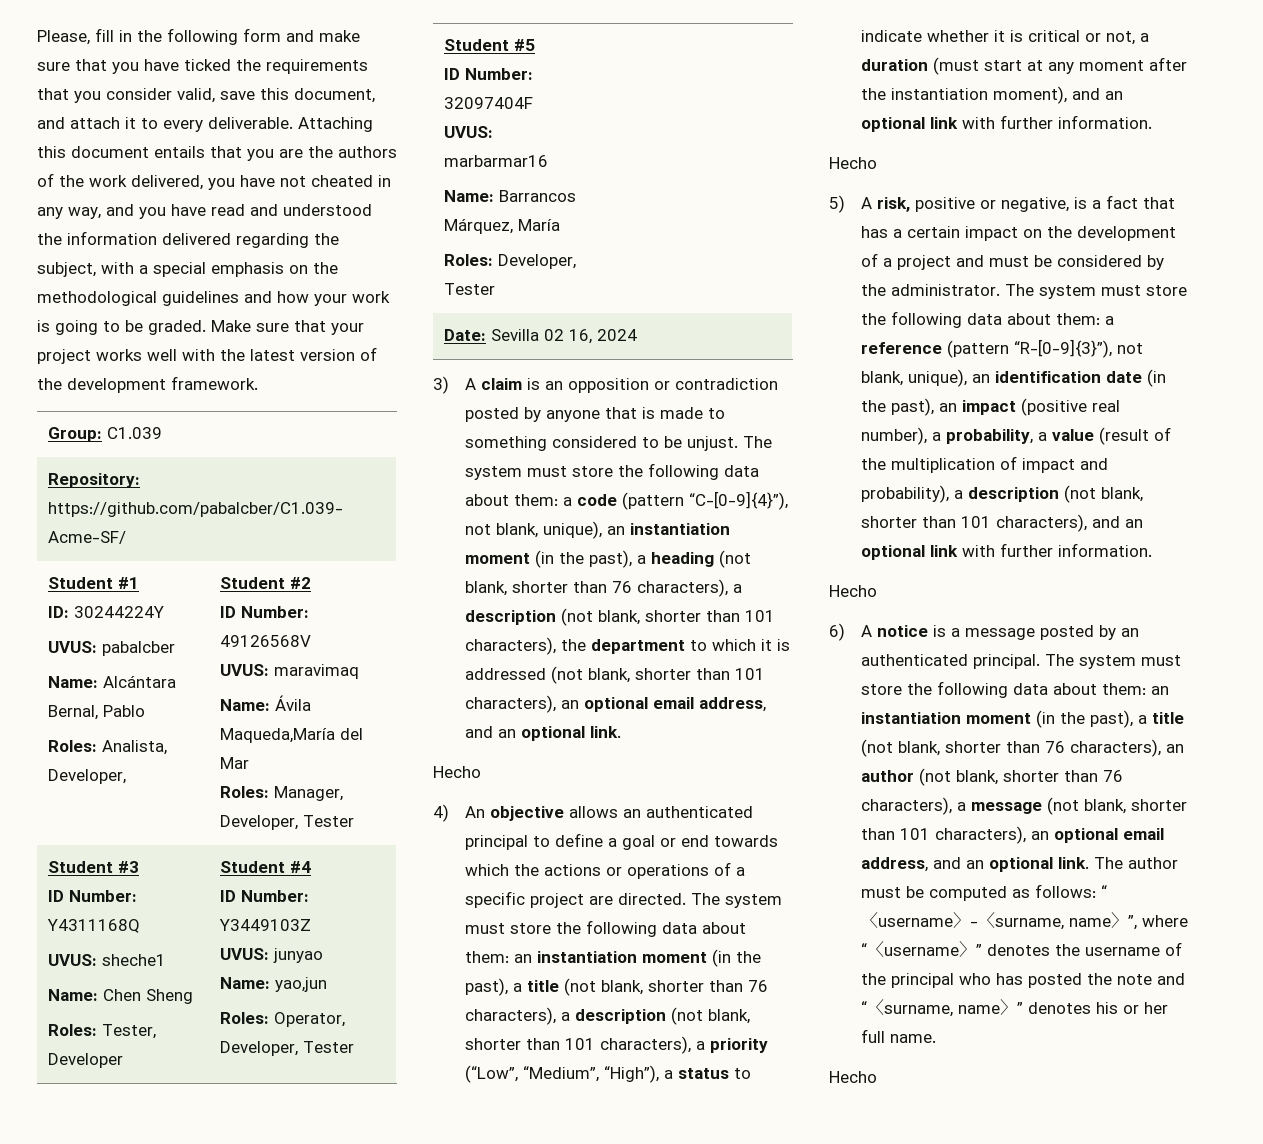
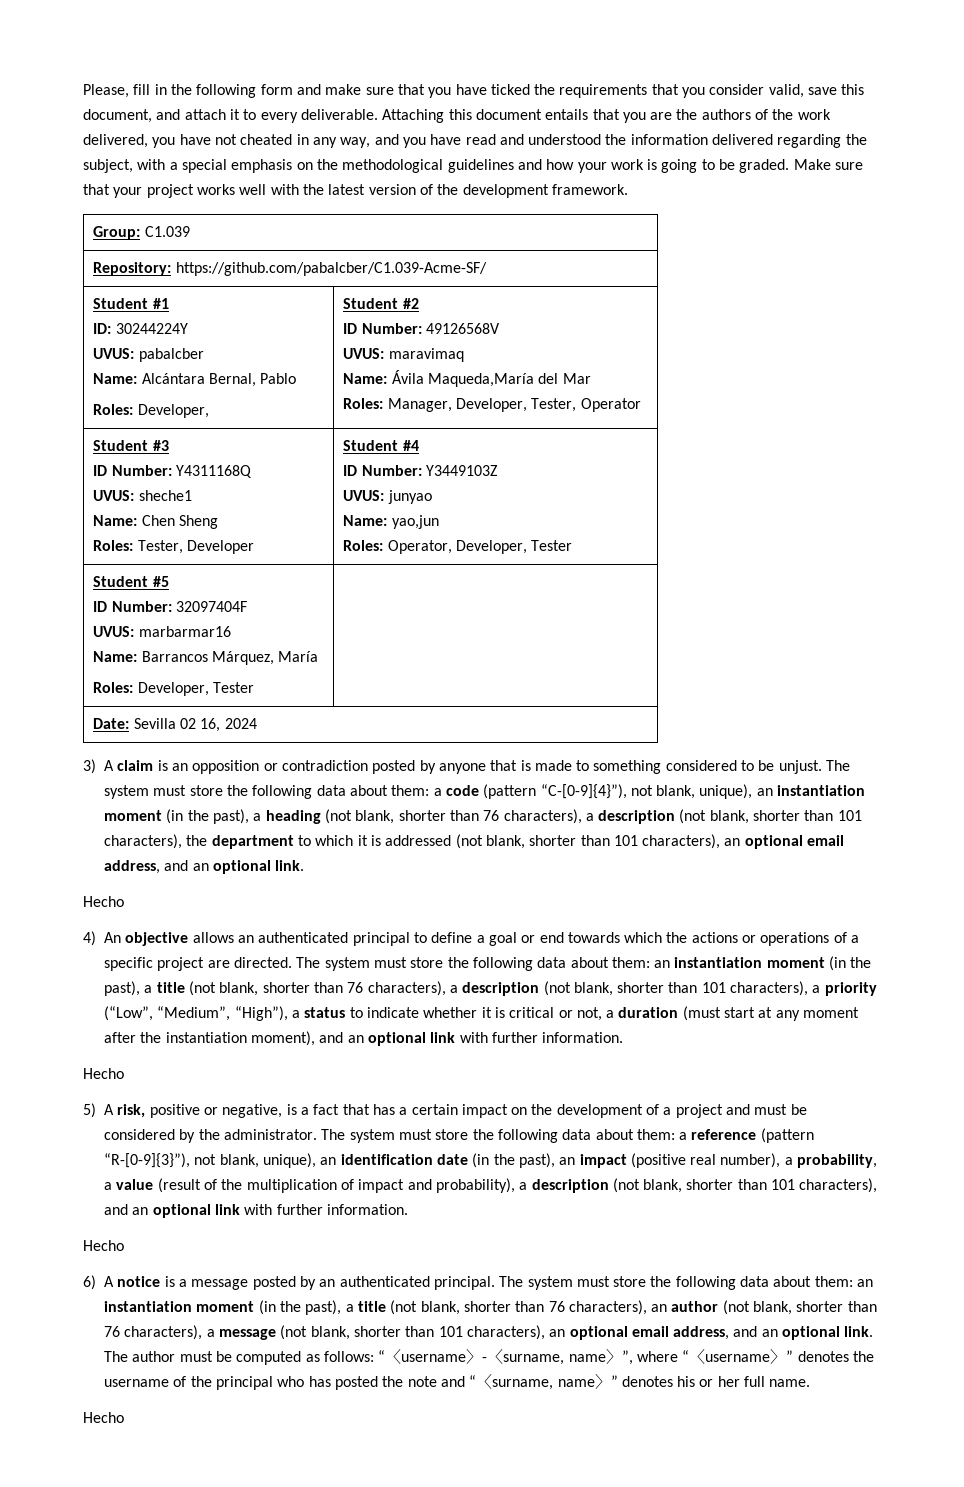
[102,740,168,755] Analista, -> (134, 409) none
[303,815,355,827] Tester -> [531,398,641,412] Tester, Operator

